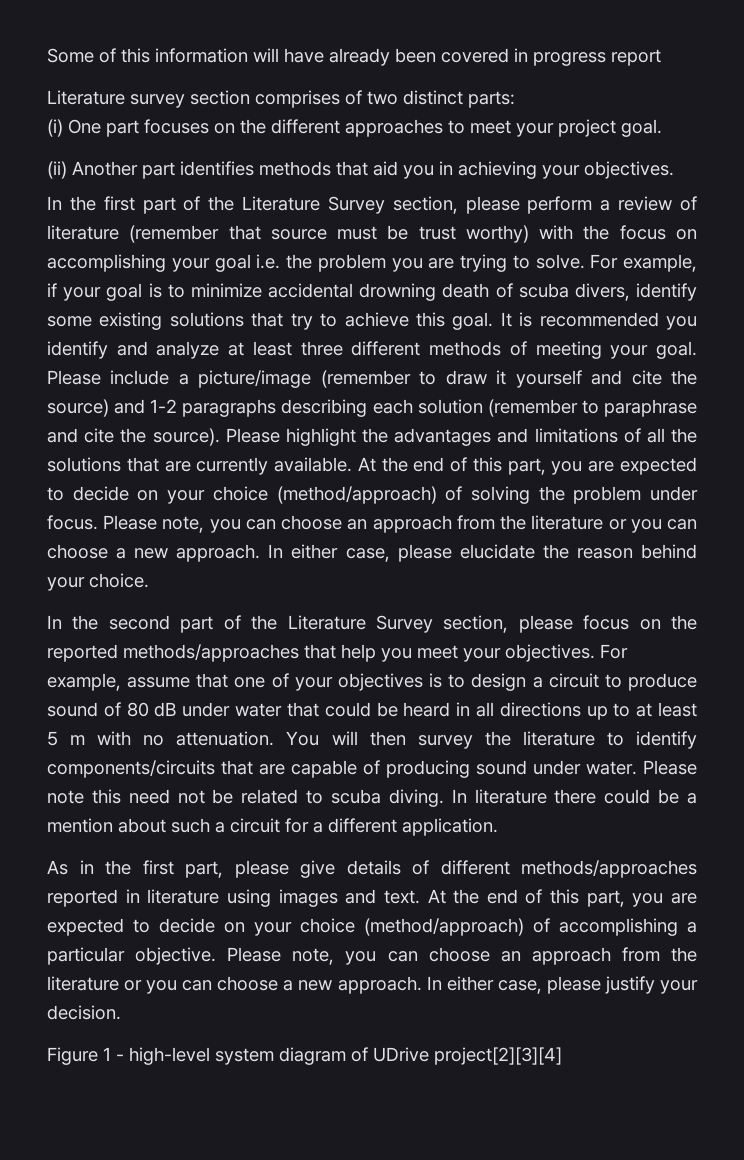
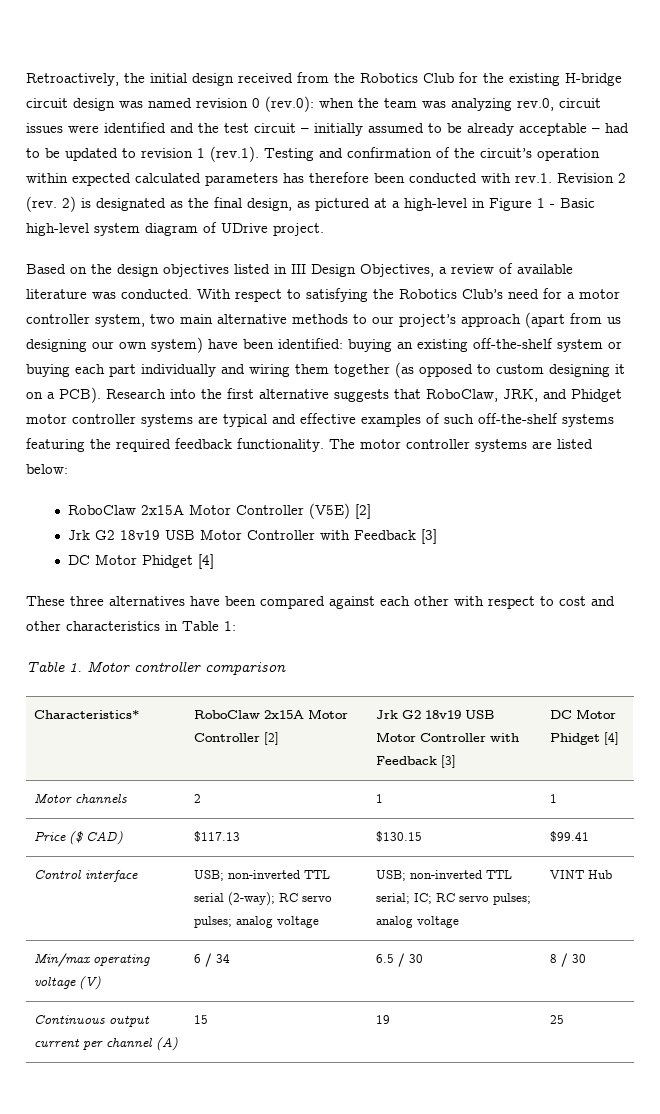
[47,48,661,66] [47,90,515,108] [47,119,662,137] [47,161,674,179] [47,196,697,214] [47,225,697,243] [47,254,697,272] [47,283,697,301] [47,312,698,330] [47,341,698,359] [47,370,697,388] [47,399,697,417] [47,428,697,446] [47,457,697,475] [47,486,698,504] [47,515,698,533] [47,544,697,562] [47,573,149,591] [47,615,697,633] [47,644,628,662] [47,673,697,691] [47,702,697,720] [47,731,697,749] [47,760,697,778] [47,789,697,807] [47,818,498,836] [47,860,697,878] [47,889,697,907] [47,918,697,936] [47,947,698,965] [47,976,699,994] [47,1005,121,1020] Some of this information will have already been covered in progress report // Literature survey section comprises of two distinct parts: // (i) One part focuses on the different approaches to meet your project goal. // (ii) Another part identifies methods that aid you in achieving your objectives. // In the first part of the Literature Survey section, please perform a review of literature (remember that source must be trust worthy) with the focus on accomplishing your goal i.e. the problem you are trying to solve. For example, if your goal is to minimize accidental drowning death of scuba divers, identify some existing solutions that try to achieve this goal. It is recommended you identify and analyze at least three different methods of meeting your goal. Please include a picture/image (remember to draw it yourself and cite the source) and 1-2 paragraphs describing each solution (remember to paraphrase and cite the source). Please highlight the advantages and limitations of all the solutions that are currently available. At the end of this part, you are expected to decide on your choice (method/approach) of solving the problem under focus. Please note, you can choose an approach from the literature or you can choose a new approach. In either case, please elucidate the reason behind your choice. // In the second part of the Literature Survey section, please focus on the reported methods/approaches that help you meet your objectives. For example, assume that one of your objectives is to design a circuit to produce sound of 80 dB under water that could be heard in all directions up to at least 5 m with no attenuation. You will then survey the literature to identify components/circuits that are capable of producing sound under water. Please note this need not be related to scuba diving. In literature there could be a mention about such a circuit for a different application. // As in the first part, please give details of different methods/approaches reported in literature using images and text. At the end of this part, you are expected to decide on your choice (method/approach) of accomplishing a particular objective. Please note, you can choose an approach from the literature or you can choose a new approach. In either case, please justify your decision. // -> [26,72,622,86] [26,96,601,112] [26,122,629,136] [26,146,600,162] [26,172,626,186] [26,196,485,212] Retroactively, the initial design received from the Robotics Club for the existing H-bridge circuit design was named revision 0 (rev.0): when the team was analyzing rev.0, circuit issues were identified and the test circuit – initially assumed to be already acceptable – had to be updated to revision 1 (rev.1). Testing and confirmation of the circuit’s operation within expected calculated parameters has therefore been conducted with rev.1. Revision 2 (rev. 2) is designated as the final design, as pictured at a high-level in
(124, 1057) none -> [560,198,595,208] Basic
[434,1047,562,1065] project[2][3][4] -> [273,223,324,236] [26,263,573,277] [26,288,620,302] [26,312,621,328] [26,337,622,353] [26,362,625,378] [26,387,622,403] [26,413,614,427] [26,438,593,452] [26,464,68,474] [68,503,372,519] [68,529,438,544] [68,554,215,569] [26,596,615,609] [26,621,236,631] [26,661,286,675] [34,710,140,719] [194,709,349,719] [194,732,280,745] [376,710,495,719] [376,732,520,742] [376,755,457,768] [550,709,617,719] [550,732,620,745] [34,793,128,804] [194,794,202,803] [376,794,384,803] [550,794,558,803] [34,831,124,845] [194,831,241,842] [376,831,423,842] [550,831,590,842] [34,870,139,882] [194,870,331,881] [194,892,333,906] [194,916,320,928] [376,870,513,881] [376,893,532,905] [376,916,460,928] [550,870,613,879] [34,953,151,967] [34,976,102,990] [194,953,231,967] [376,953,424,967] [550,953,587,967] [34,1015,151,1027] [34,1037,179,1051] [194,1015,209,1024] [376,1015,391,1024] [550,1015,565,1024] project. // Based on the design objectives listed in III Design Objectives, a review of available literature was conducted. With respect to satisfying the Robotics Club’s need for a motor controller system, two main alternative methods to our project’s approach (apart from us designing our own system) have been identified: buying an existing off-the-shelf system or buying each part individually and wiring them together (as opposed to custom designing it on a PCB). Research into the first alternative suggests that RoboClaw, JRK, and Phidget motor controller systems are typical and effective examples of such off-the-shelf systems featuring the required feedback functionality. The motor controller systems are listed below: // RoboClaw 2x15A Motor Controller (V5E) [2] // Jrk G2 18v19 USB Motor Controller with Feedback [3] // DC Motor Phidget [4] // These three alternatives have been compared against each other with respect to cost and other characteristics in Table 1: // Table 1. Motor controller comparison // Characteristics* | RoboClaw 2x15A Motor Controller [2] | Jrk G2 18v19 USB Motor Controller with Feedback [3] | DC Motor Phidget [4] // Motor channels | 2 | 1 | 1 // Price ($ CAD) | $117.13 | $130.15 | $99.41 // Control interface | USB; non-inverted TTL serial (2-way); RC servo pulses; analog voltage | USB; non-inverted TTL serial; IC; RC servo pulses; analog voltage | VINT Hub // Min/max operating voltage (V) | 6 / 34 | 6.5 / 30 | 8 / 30 // Continuous output current per channel (A) | 15 | 19 | 25

